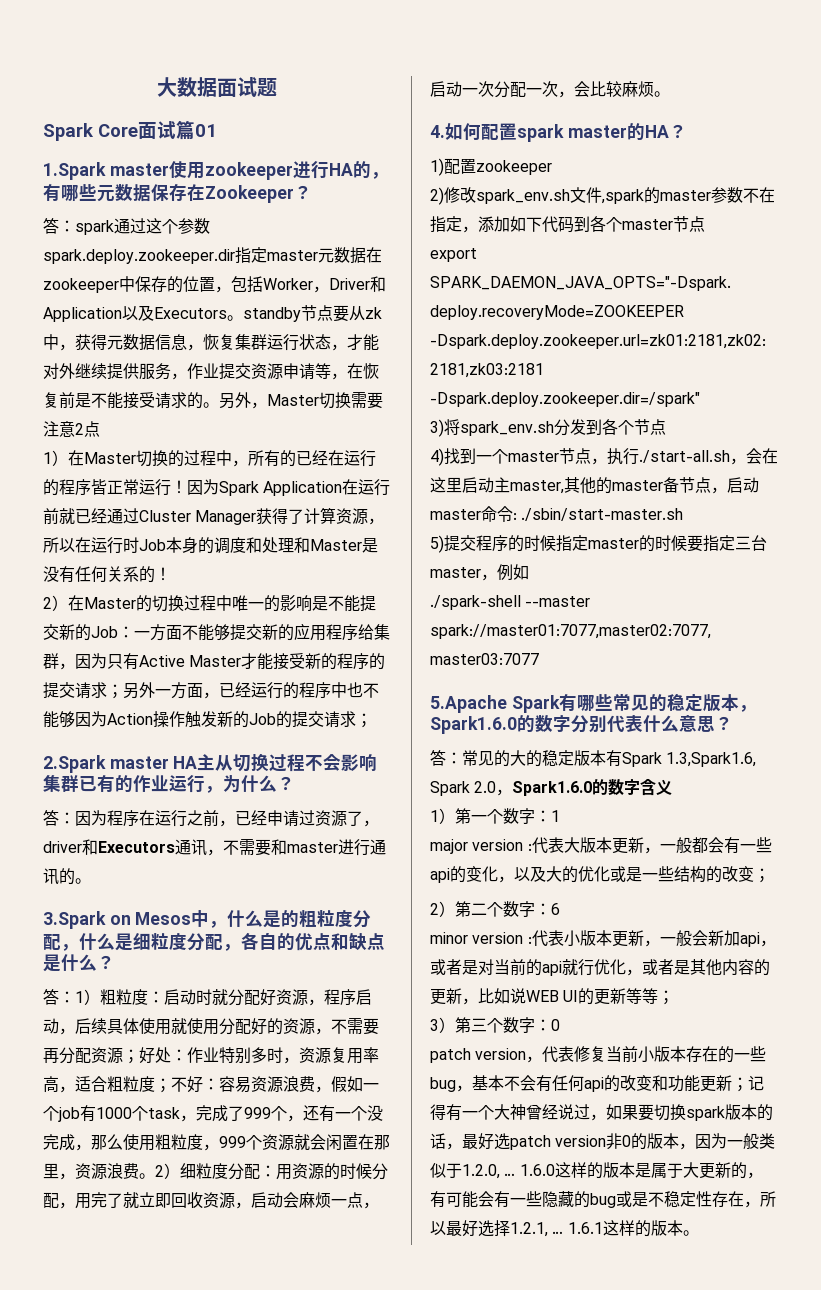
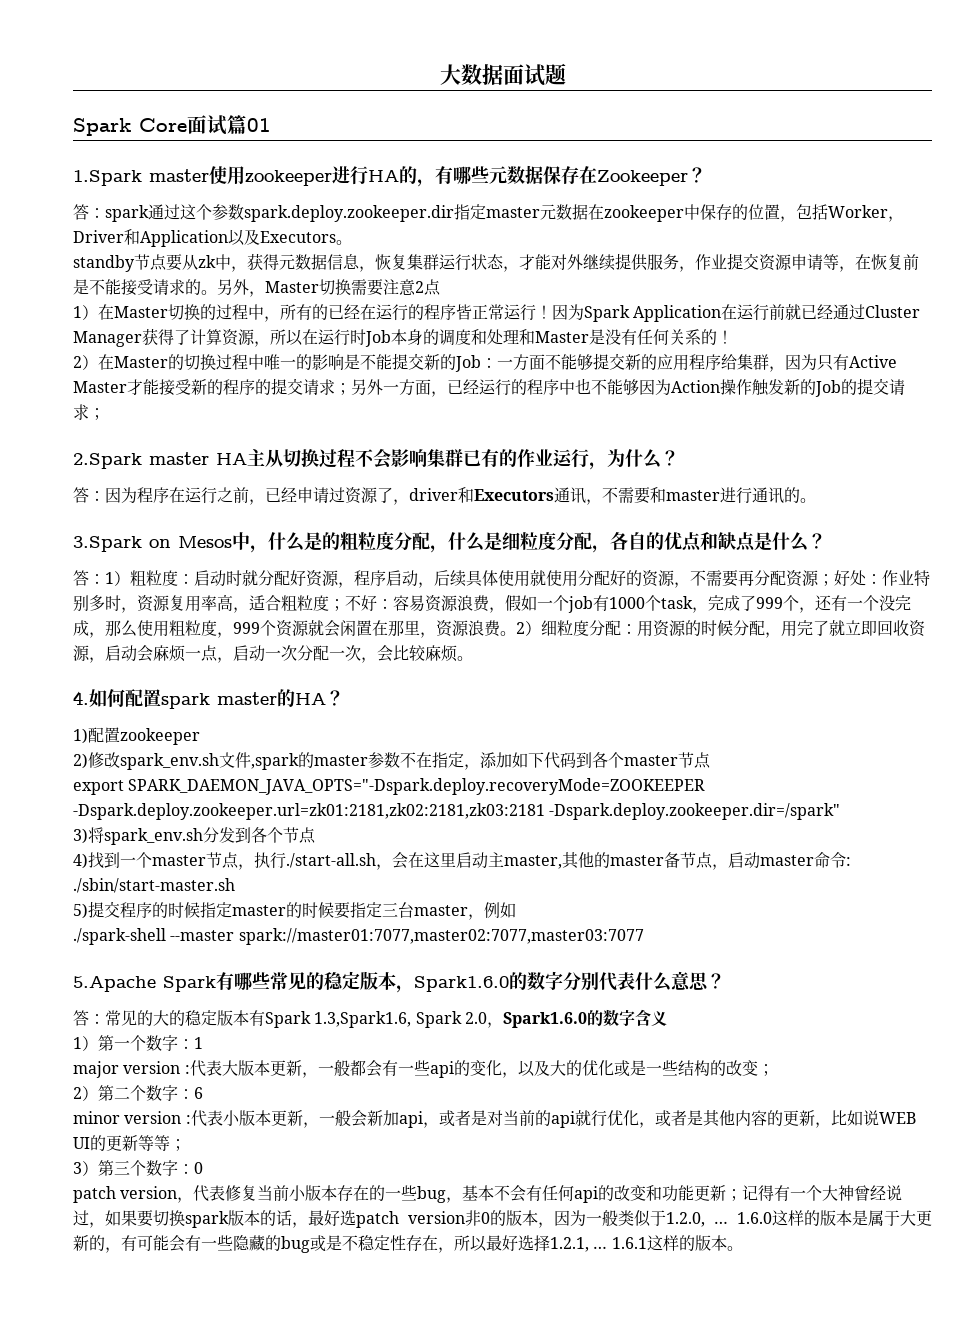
(243, 318) none -> (352, 242) //

